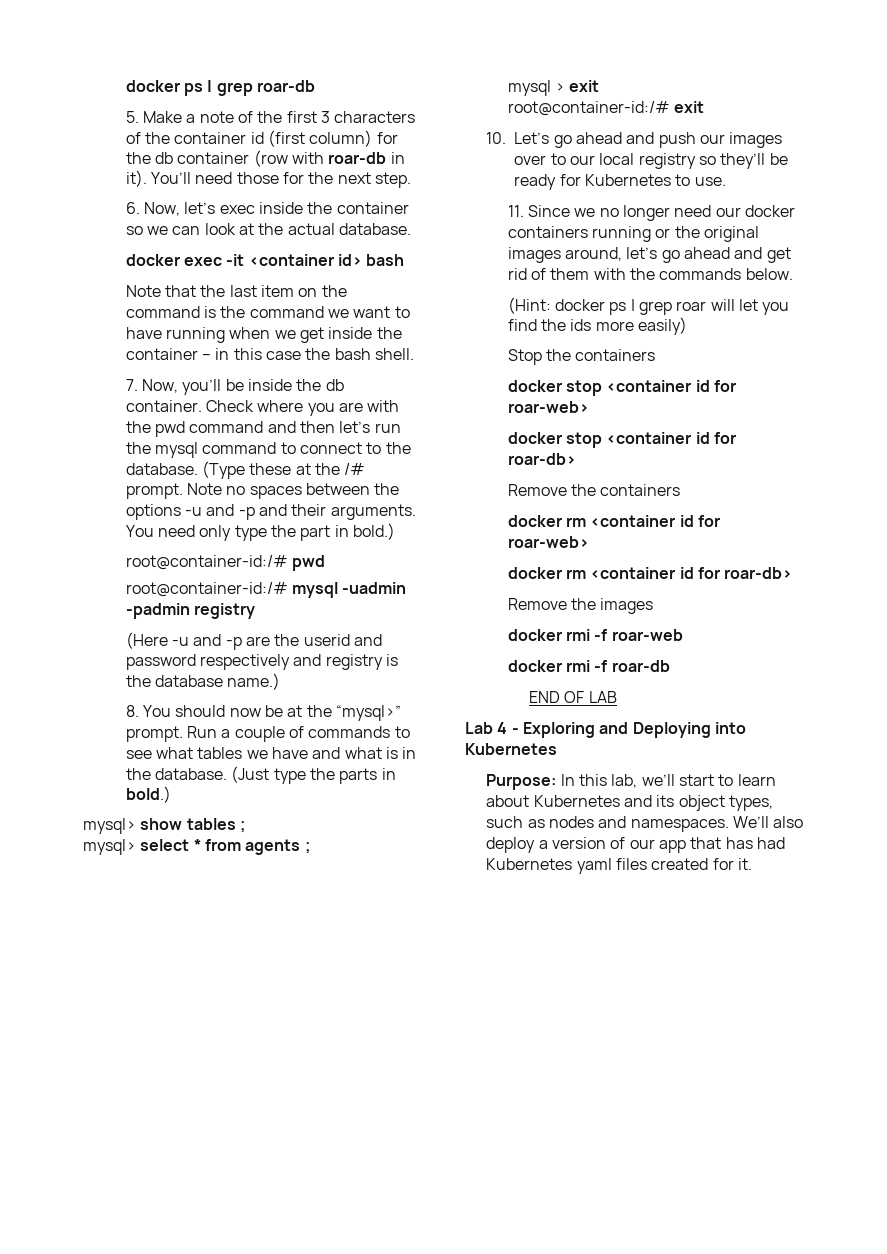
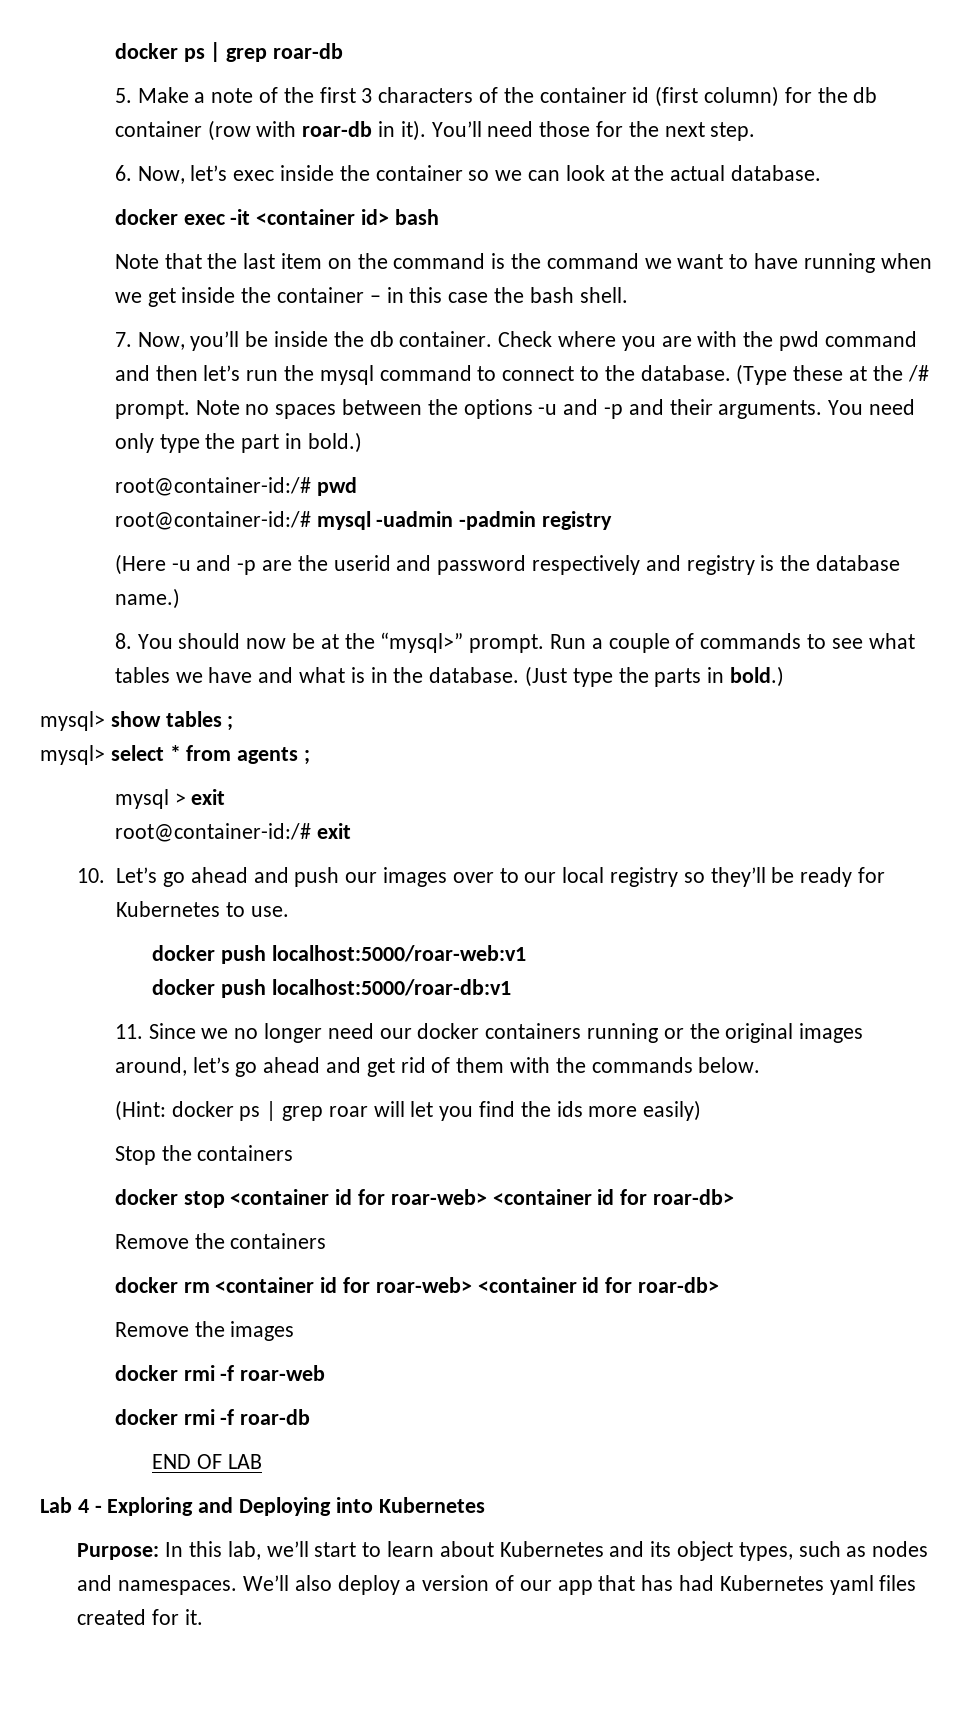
(726, 181) none -> [152,945,526,964] [152,979,511,998] // docker push localhost:5000/roar-web:v1 // docker push localhost:5000/roar-db:v1
[507,432,603,448] // docker stop -> (487, 1197) none
[507,567,587,579] // docker rm -> (472, 1285) none

